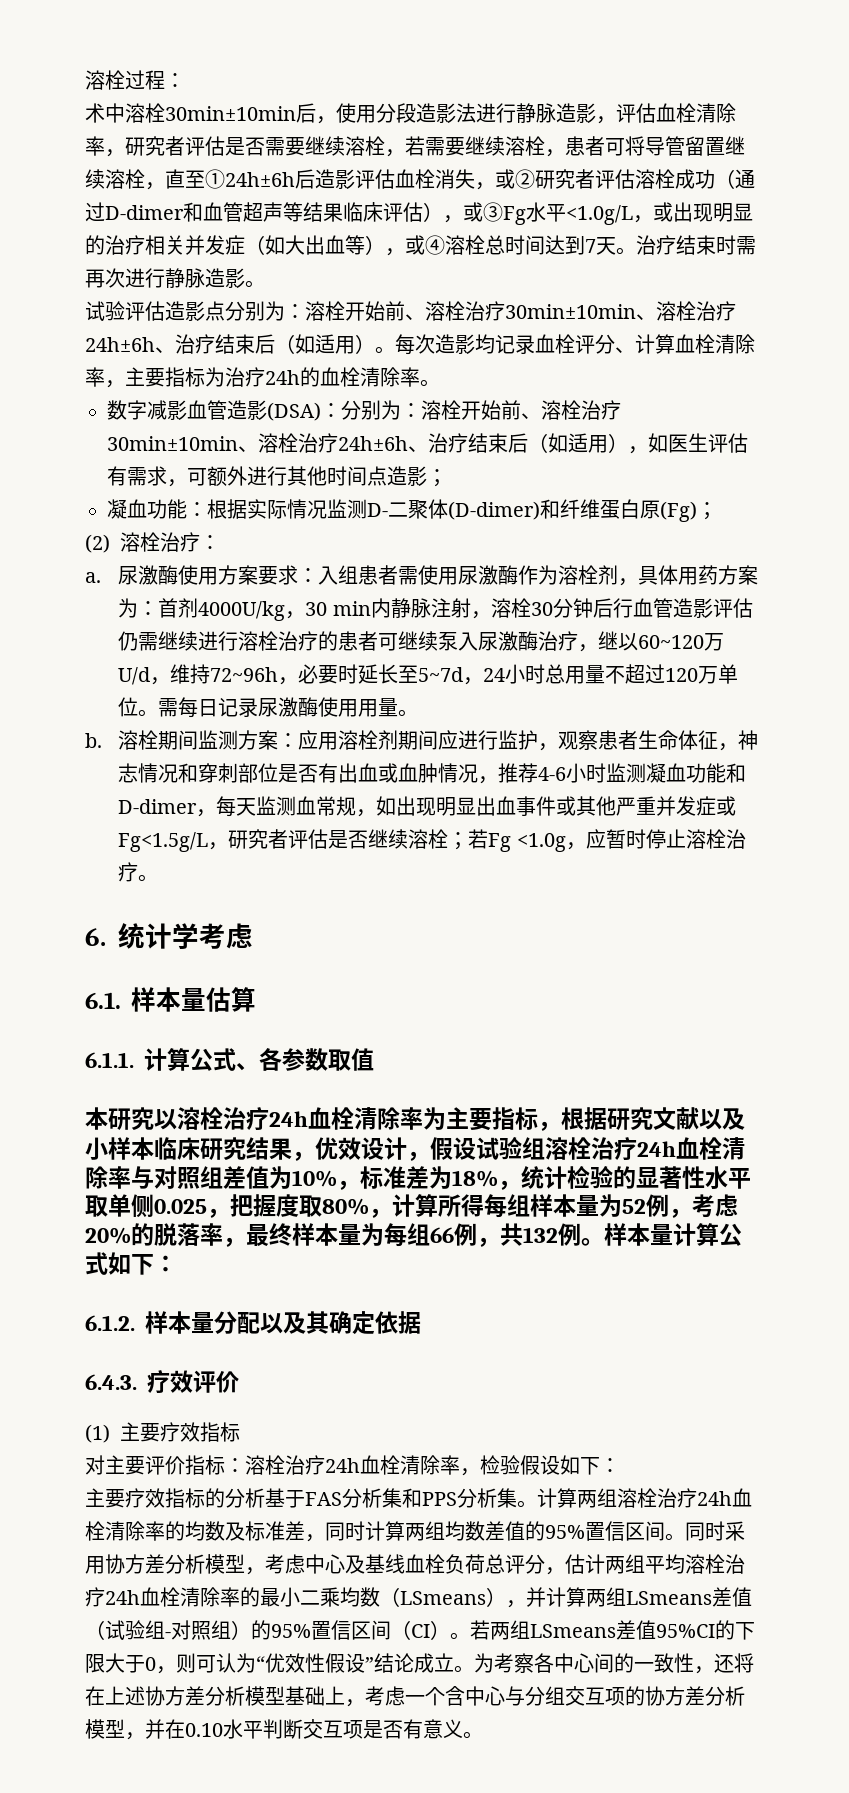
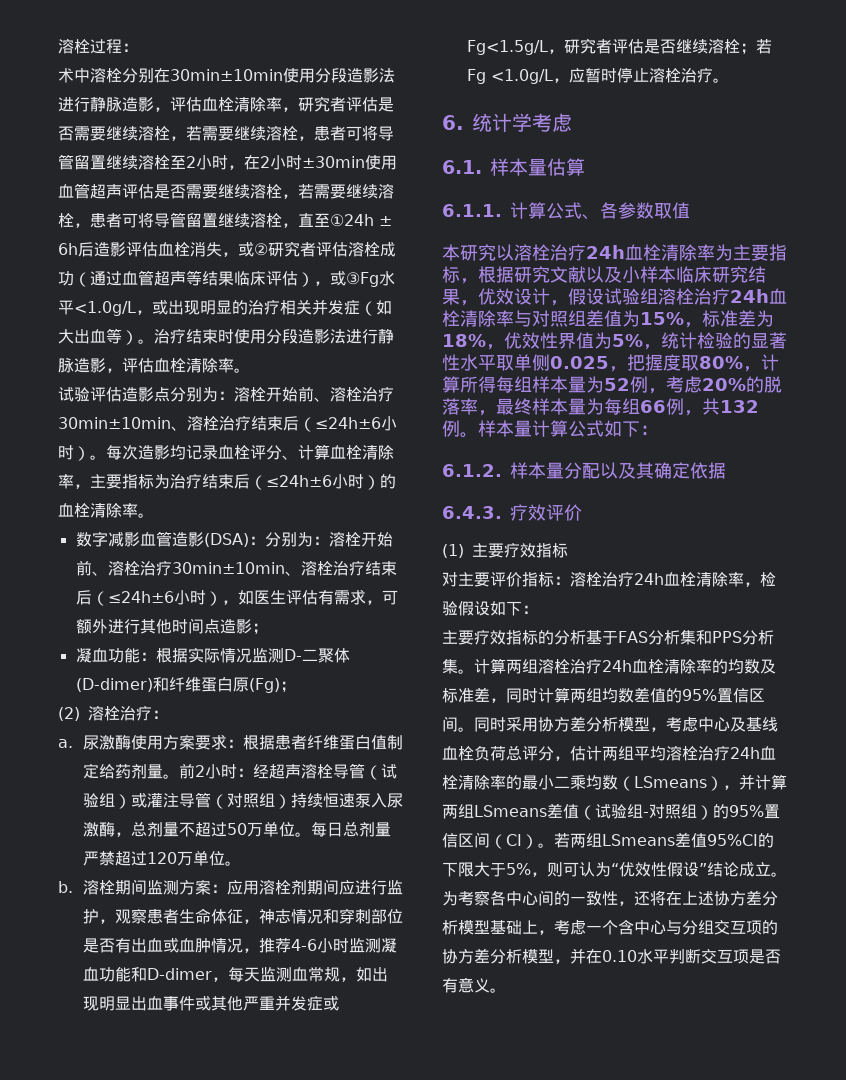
[165,103,336,124] 30min±10min后， -> [122,68,283,83] 分别在30min±10min
[145,169,295,190] ，直至①24h±6h -> [170,155,397,170] [58,183,394,199] [58,212,392,228] [58,243,78,255] 至2小时，在2小时±30min使用血管超声评估是否需要继续溶栓，若需要继续溶栓，患者可将导管留置继续溶栓，直至①24h ± 6h
[105,202,203,222] D-dimer和 -> (122, 278) none
[385,235,756,256] [85,268,245,288] ，或④溶栓总时间达到7天。治疗结束时需再次进行静脉造影 -> [138,328,394,344] [58,357,234,373] 。治疗结束时使用分段造影法进行静脉造影，评估血栓清除率
[85,334,355,354] 24h±6h、治疗结束后（如适用 -> [251,416,397,432] [58,445,74,460] 结束后（≤24h±6小时
[265,370,300,385] 24h -> [202,474,380,490] 结束后（≤24h±6小时）
[338,433,608,453] 24h±6h、治疗结束后（如适用 -> [364,561,397,576] [75,590,206,606] 结束后（≤24h±6小时
[318,565,759,586] [118,598,753,621] [118,631,725,652] [118,664,739,685] [118,697,399,718] 入组患者需使用尿激酶作为溶栓剂，具体用药方案为：首剂4000U/kg，30 min内静脉注射，溶栓30分钟后行血管造影评估仍需继续进行溶栓治疗的患者可继续泵入尿激酶治疗，继以60~120万U/d，维持72~96h，必要时延长至5~7d，24小时总用量不超过120万单位。需每日记录尿激酶使用用量 -> [243,735,404,750] [83,763,398,780] [83,792,404,809] [83,821,392,837] [83,850,226,866] 根据患者纤维蛋白值制定给药剂量。前2小时：经超声溶栓导管（试验组）或灌注导管（对照组）持续恒速泵入尿激酶，总剂量不超过50万单位。每日总剂量严禁超过120万单位
[516,833,566,852] <1.0g -> [491,69,554,84] <1.0g/L
[292,1170,337,1187] 10% -> [640,312,684,325] 15%
(521, 1185) none -> [504,332,661,350] 优效性界值为5%，
[145,1657,156,1671] 0 -> [506,863,531,875] 5%

